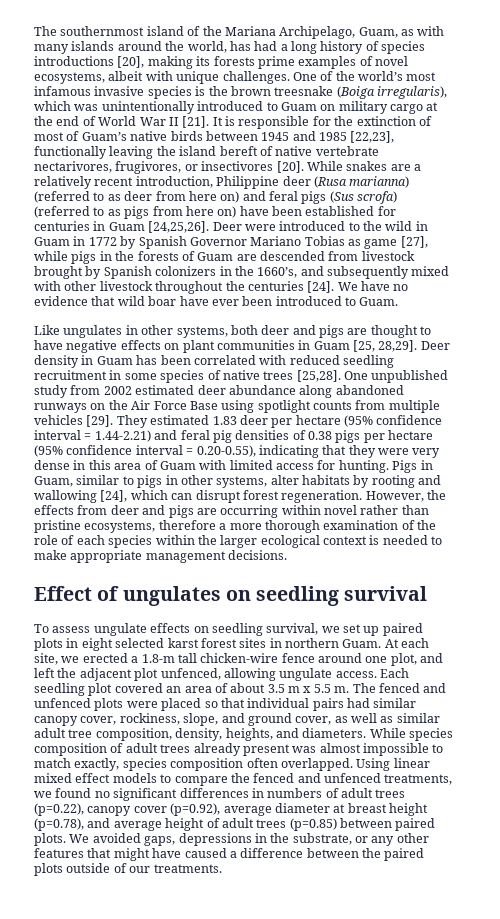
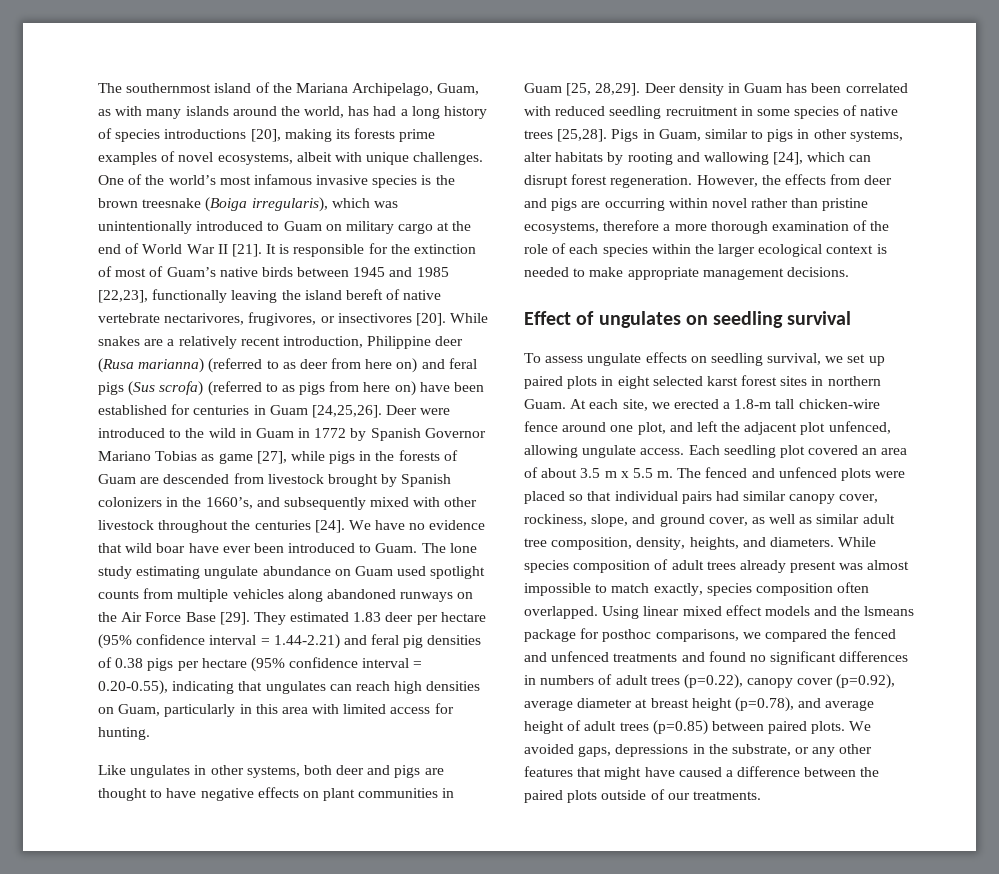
(399, 301) none -> [421,543,477,553] [98,566,486,579] [98,588,474,602] [98,612,486,625] [98,634,482,649] [98,657,423,672] [98,680,481,695] [98,703,454,717] [98,727,150,740] The lone study estimating ungulate abundance on Guam used spotlight counts from multiple vehicles along abandoned runways on the Air Force Base [29]. They estimated 1.83 deer per hectare (95% confidence interval = 1.44-2.21) and feral pig densities of 0.38 pigs per hectare (95% confidence interval = 0.20-0.55), indicating that ungulates can reach high densities on Guam, particularly in this area with limited access for hunting.
[344,370,449,383] [34,385,404,398] [34,400,440,413] [34,415,443,428] [34,430,434,443] [34,445,441,458] [34,460,389,473] One unpublished study from 2002 estimated deer abundance along abandoned runways on the Air Force Base using spotlight counts from multiple vehicles [29]. They estimated 1.83 deer per hectare (95% confidence interval = 1.44-2.21) and feral pig densities of 0.38 pigs per hectare (95% confidence interval = 0.20-0.55), indicating that they were very dense in this area of Guam with limited access for hunting. -> (608, 135) none
[160,774,228,786] to compare -> [814,606,915,616] [524,628,827,642] and the lsmeans package for posthoc comparisons, we compared
[384,774,453,785] [34,791,52,798] treatments, we -> [613,652,705,662] treatments and

